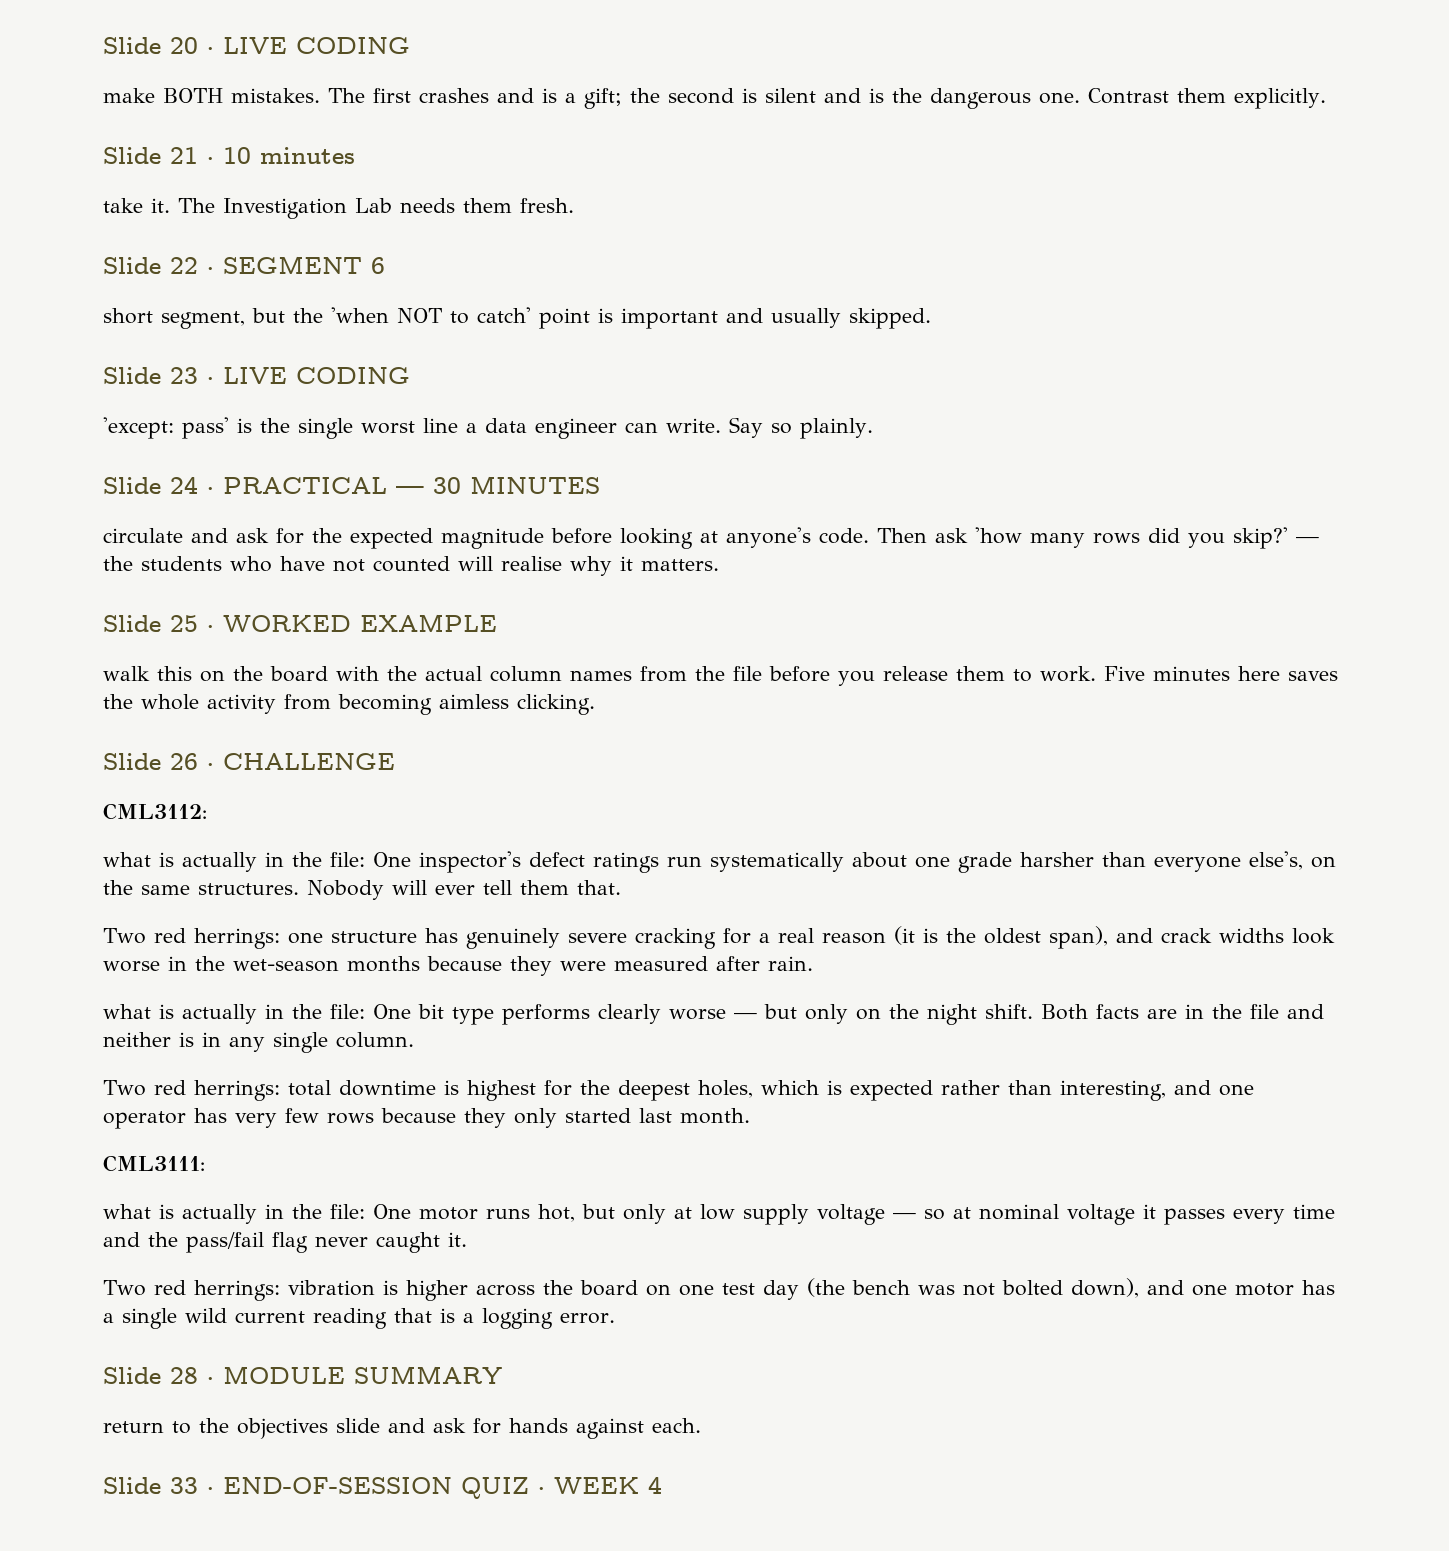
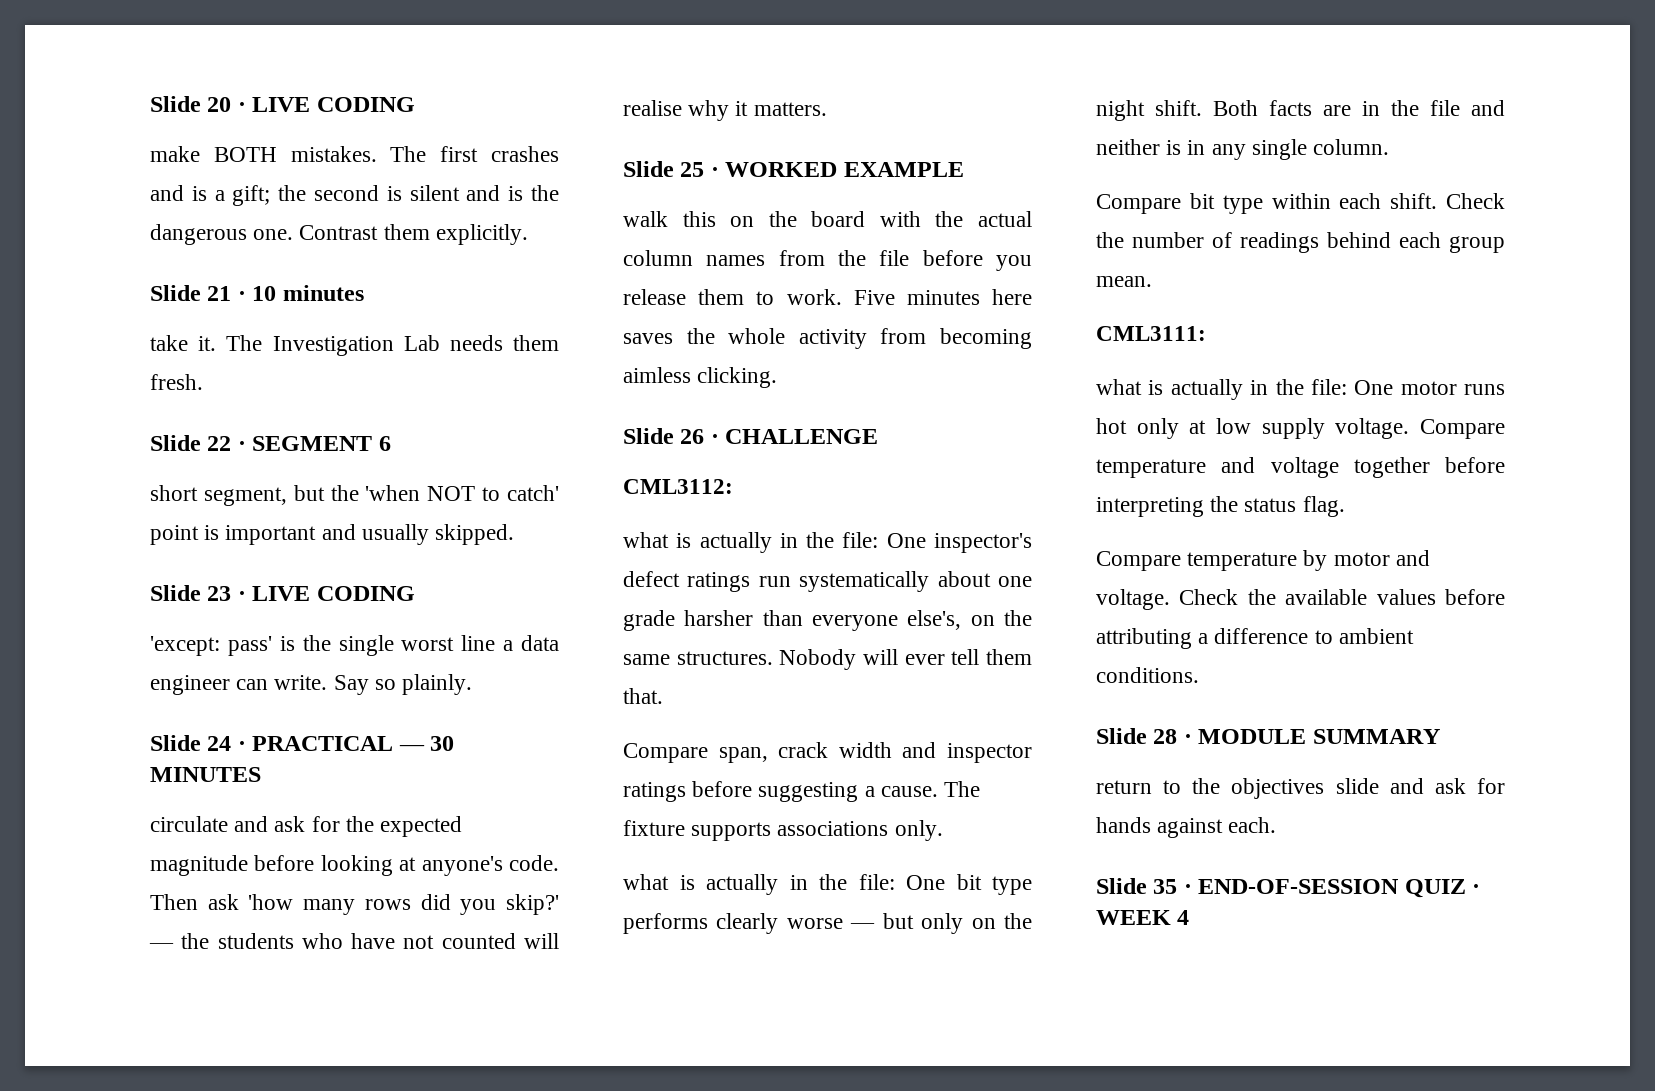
[103,926,1335,949] [103,956,813,976] Two red herrings: one structure has genuinely severe cracking for a real reason (it is the oldest span), and crack widths look worse in the wet-season months because they were measured after rain. -> [623,742,1032,763] [623,781,981,802] [623,820,943,841] Compare span, crack width and inspector ratings before suggesting a cause. The fixture supports associations only.
[103,1080,1254,1101] [103,1108,750,1129] Two red herrings: total downtime is highest for the deepest holes, which is expected rather than interesting, and one operator has very few rows because they only started last month. -> [1096,193,1505,214] [1096,232,1505,253] [1096,276,1152,287] Compare bit type within each shift. Check the number of readings behind each group mean.
[538,1204,615,1222] hot, but -> [1096,418,1127,434] hot
[817,1204,1335,1225] [103,1232,467,1253] [103,1278,1335,1301] [103,1308,615,1329] voltage — so at nominal voltage it passes every time and the pass/fail flag never caught it. // Two red herrings: vibration is higher across the board on one test day (the bench was not bolted down), and one motor has a single wild current reading that is a logging error. -> [1335,418,1505,439] [1096,457,1505,478] [1096,496,1345,517] [1096,550,1430,571] [1096,589,1505,610] [1096,628,1414,649] [1096,667,1199,683] voltage. Compare temperature and voltage together before interpreting the status flag. // Compare temperature by motor and voltage. Check the available values before attributing a difference to ambient conditions.
[170,1477,198,1494] 33 -> [1153,879,1178,894] 35

